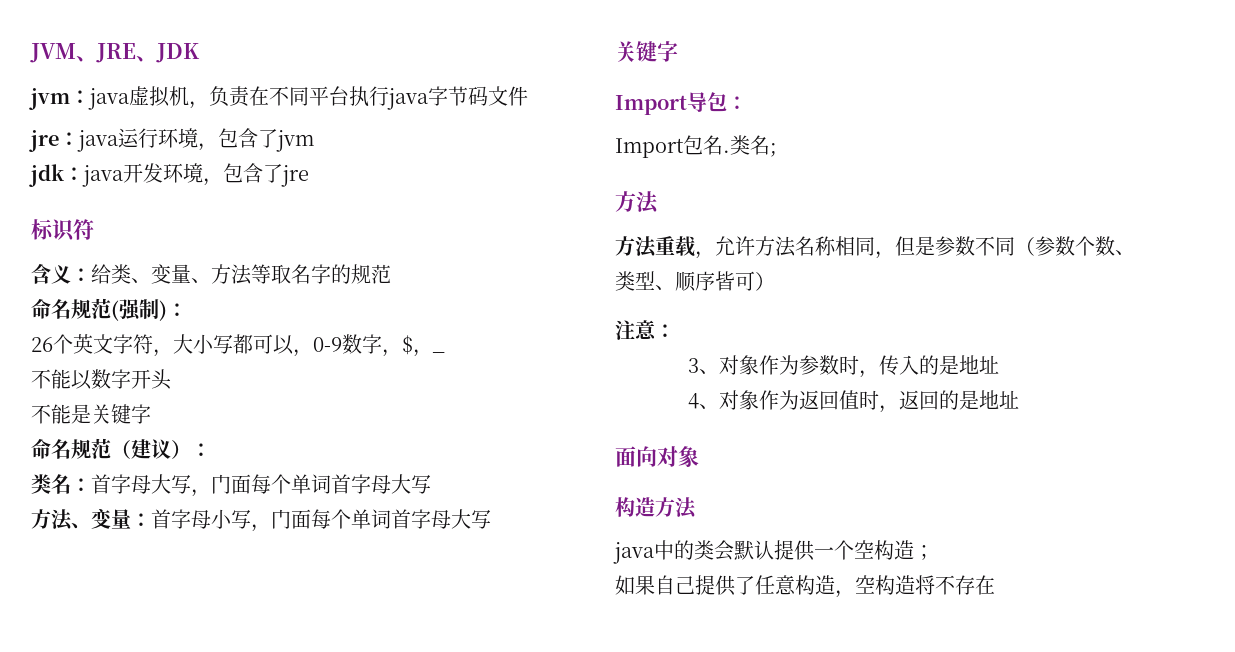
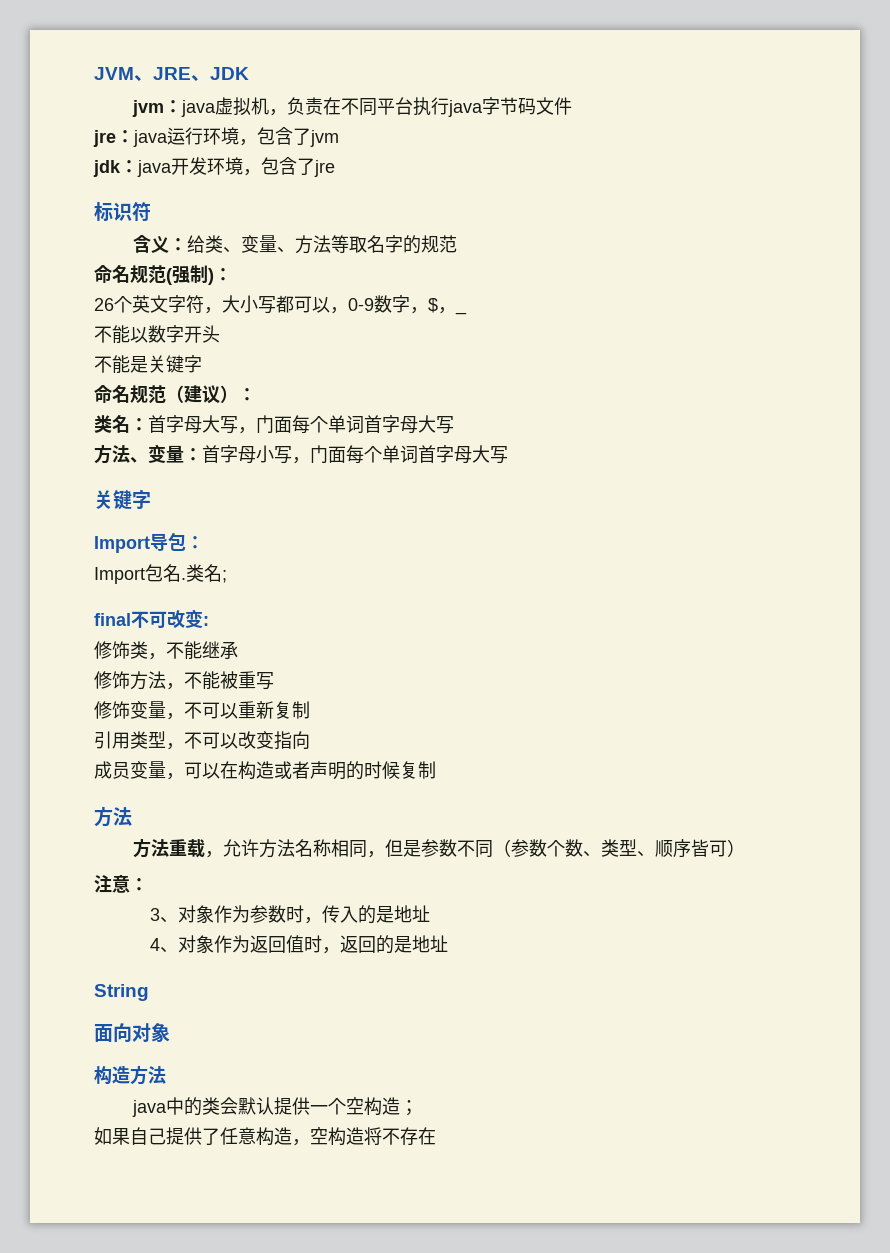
(777, 150) none -> [94,609,209,628] [94,641,238,660] [94,671,274,690] [94,701,310,720] [94,731,310,750] [94,761,436,780] // final不可改变: // 修饰类，不能继承 // 修饰方法，不能被重写 // 修饰变量，不可以重新复制 // 引用类型，不可以改变指向 // 成员变量，可以在构造或者声明的时候复制
(1019, 399) none -> [94,984,149,1001] // String

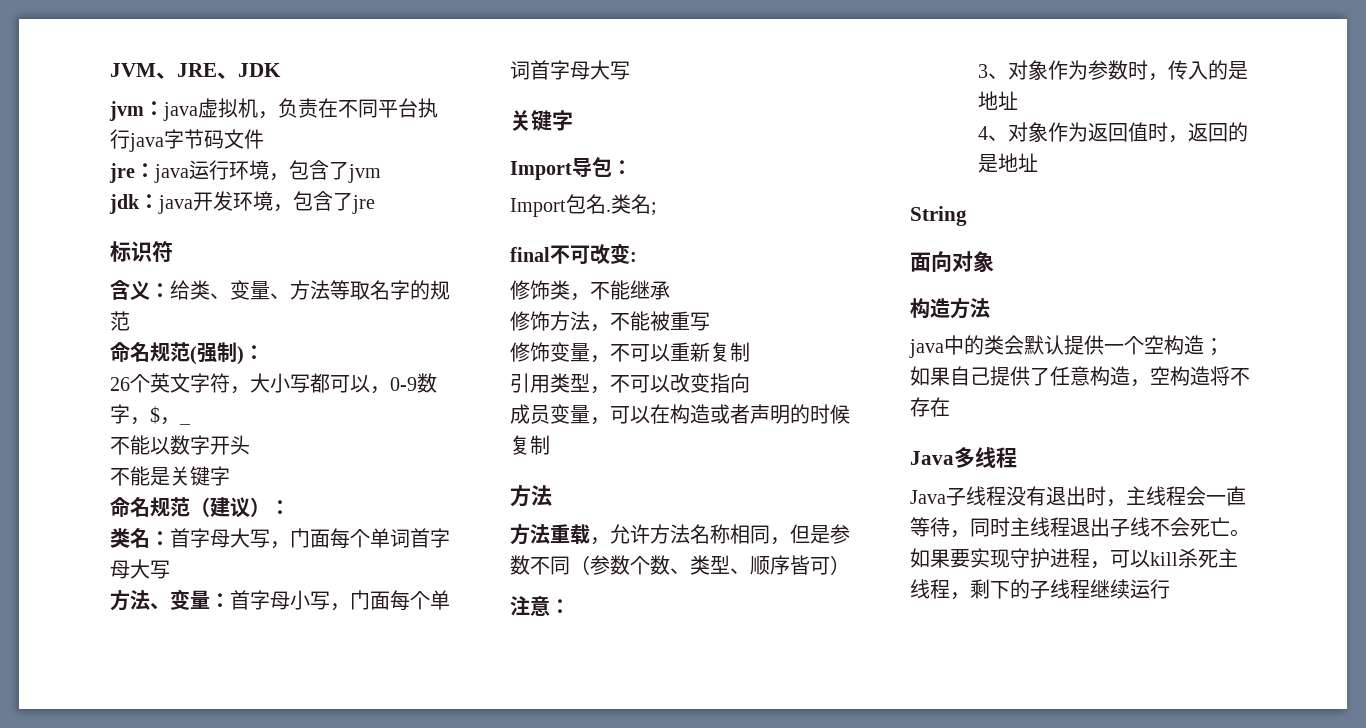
(436, 1136) none -> [910,447,1017,468] [910,486,1246,507] [910,517,1250,538] [910,548,1238,569] [910,579,1170,600] // Java多线程 // Java子线程没有退出时，主线程会一直等待，同时主线程退出子线不会死亡。如果要实现守护进程，可以kill杀死主线程，剩下的子线程继续运行

